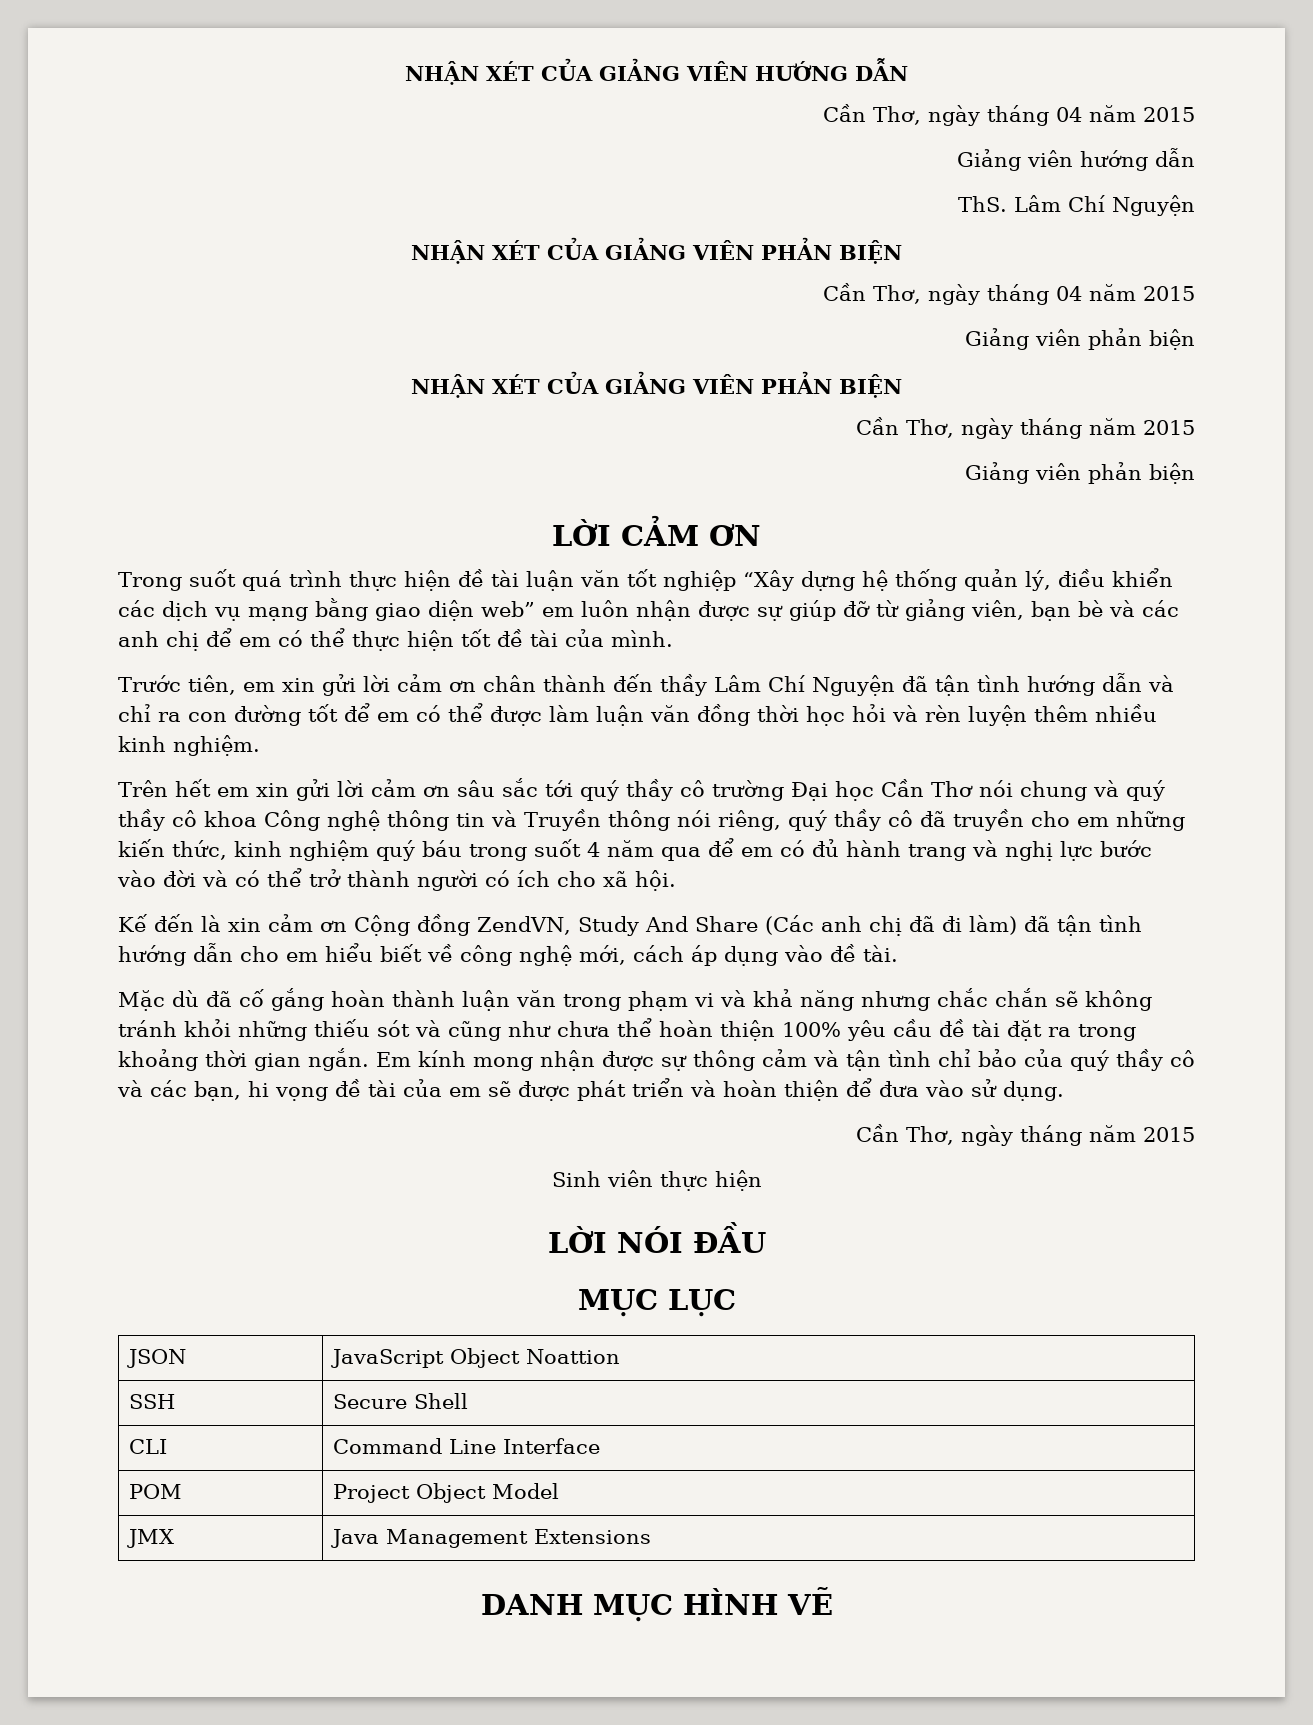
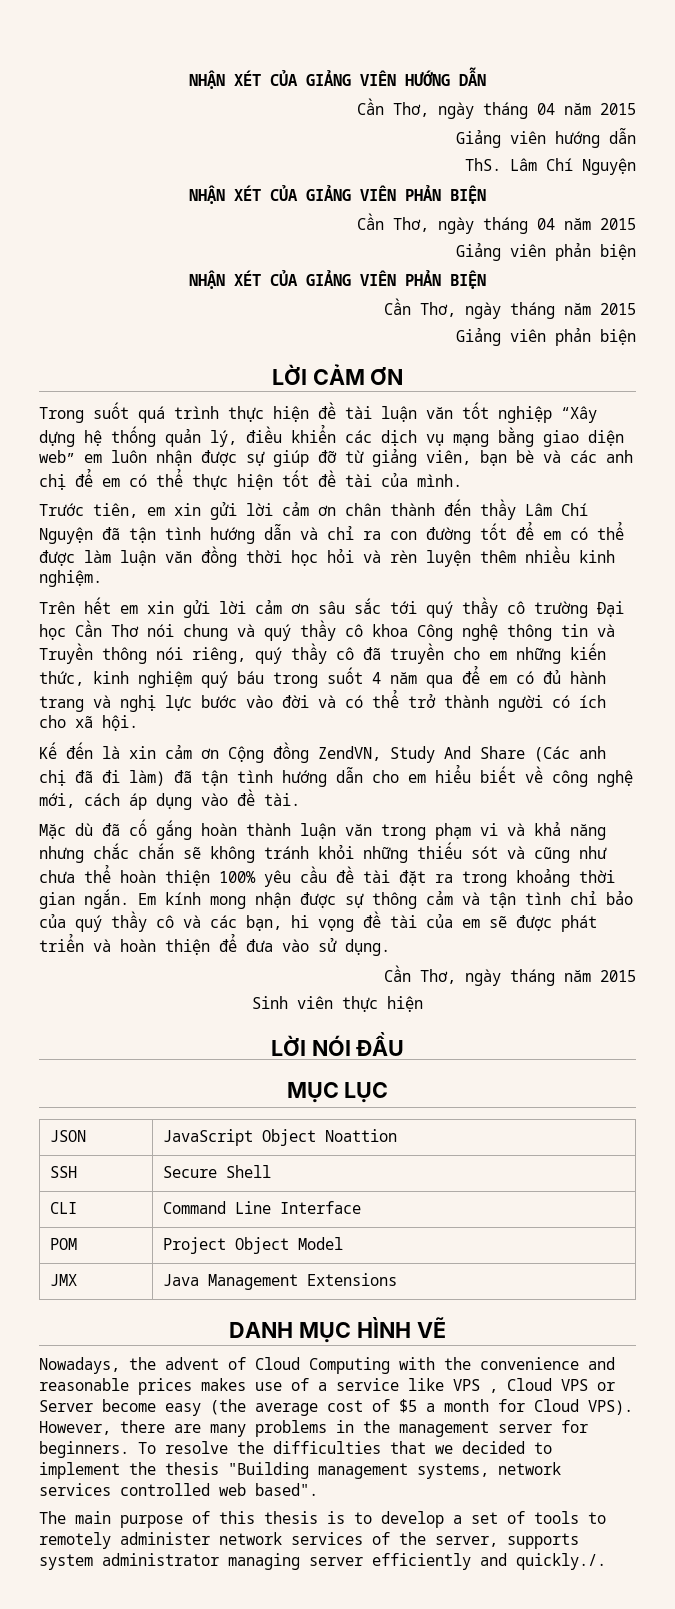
(833, 1601) none -> [39,1357,615,1374] [39,1378,615,1395] [39,1399,633,1416] [39,1420,588,1437] [39,1441,552,1458] [39,1462,561,1479] [39,1483,318,1496] [39,1511,606,1528] [39,1532,579,1549] [39,1553,606,1570] // Nowadays, the advent of Cloud Computing with the convenience and reasonable prices makes use of a service like VPS , Cloud VPS or Server become easy (the average cost of $5 a month for Cloud VPS). However, there are many problems in the management server for beginners. To resolve the difficulties that we decided to implement the thesis "Building management systems, network services controlled web based". // The main purpose of this thesis is to develop a set of tools to remotely administer network services of the server, supports system administrator managing server efficiently and quickly./.

